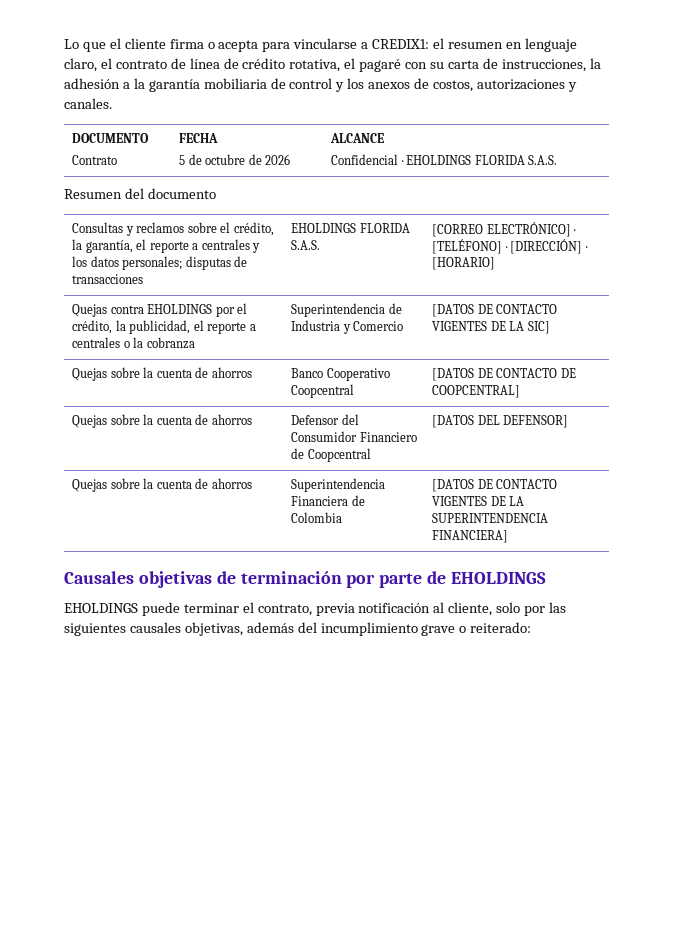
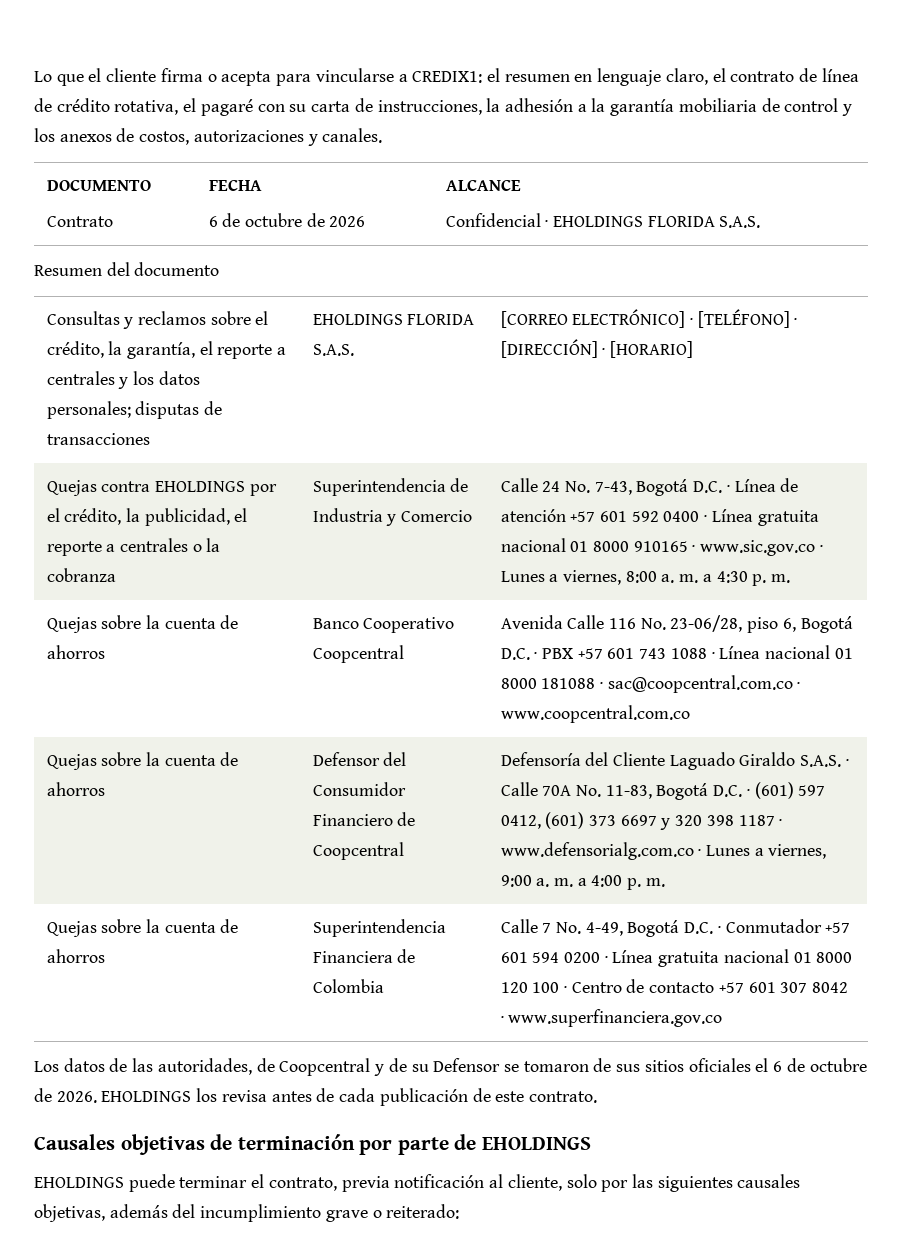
[179,155,186,165] 5 -> [208,216,218,227] 6
[432,304,558,317] [432,321,550,334] [DATOS DE CONTACTO VIGENTES DE LA SIC] -> [500,478,799,496] [500,509,819,526] [500,538,823,556] [500,570,791,586] Calle 24 No. 7-43, Bogotá D.C. · Línea de atención +57 601 592 0400 · Línea gratuita nacional 01 8000 910165 · www.sic.gov.co · Lunes a viernes, 8:00 a. m. a 4:30 p. m.
[432,368,576,381] [432,385,521,398] [DATOS DE CONTACTO DE COOPCENTRAL] -> [500,615,853,633] [500,645,853,660] [500,675,801,693] [500,705,690,723] Avenida Calle 116 No. 23-06/28, piso 6, Bogotá D.C. · PBX +57 601 743 1088 · Línea nacional 01 8000 181088 · sac@coopcentral.com.co · www.coopcentral.com.co
[432,415,569,428] [DATOS DEL DEFENSOR] -> [500,752,849,770] [500,782,826,800] [500,812,783,830] [500,842,827,860] [500,875,665,890] Defensoría del Cliente Laguado Giraldo S.A.S. · Calle 70A No. 11-83, Bogotá D.C. · (601) 597 0412, (601) 373 6697 y 320 398 1187 · www.defensorialg.com.co · Lunes a viernes, 9:00 a. m. a 4:00 p. m.
[432,479,558,492] [432,496,525,506] [432,513,549,523] [432,530,509,543] [DATOS DE CONTACTO VIGENTES DE LA SUPERINTENDENCIA FINANCIERA] -> [500,919,851,937] [500,949,853,967] [500,979,849,993] [500,1009,723,1027] [34,1058,867,1076] [34,1088,597,1106] Calle 7 No. 4-49, Bogotá D.C. · Conmutador +57 601 594 0200 · Línea gratuita nacional 01 8000 120 100 · Centro de contacto +57 601 307 8042 · www.superfinanciera.gov.co // Los datos de las autoridades, de Coopcentral y de su Defensor se tomaron de sus sitios oficiales el 6 de octubre de 2026. EHOLDINGS los revisa antes de cada publicación de este contrato.

